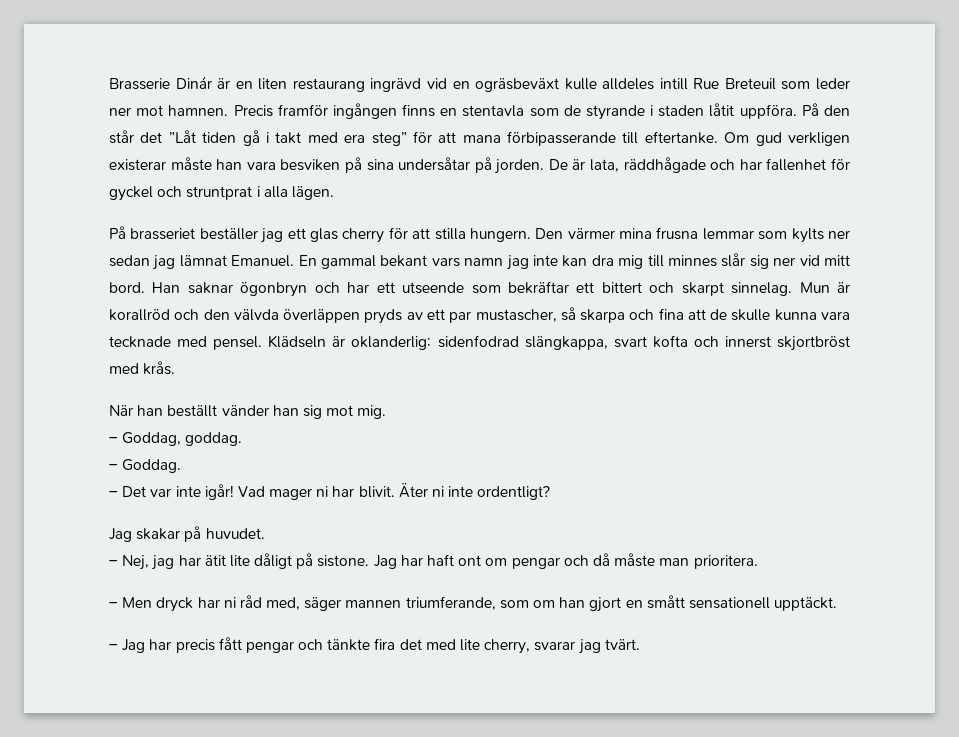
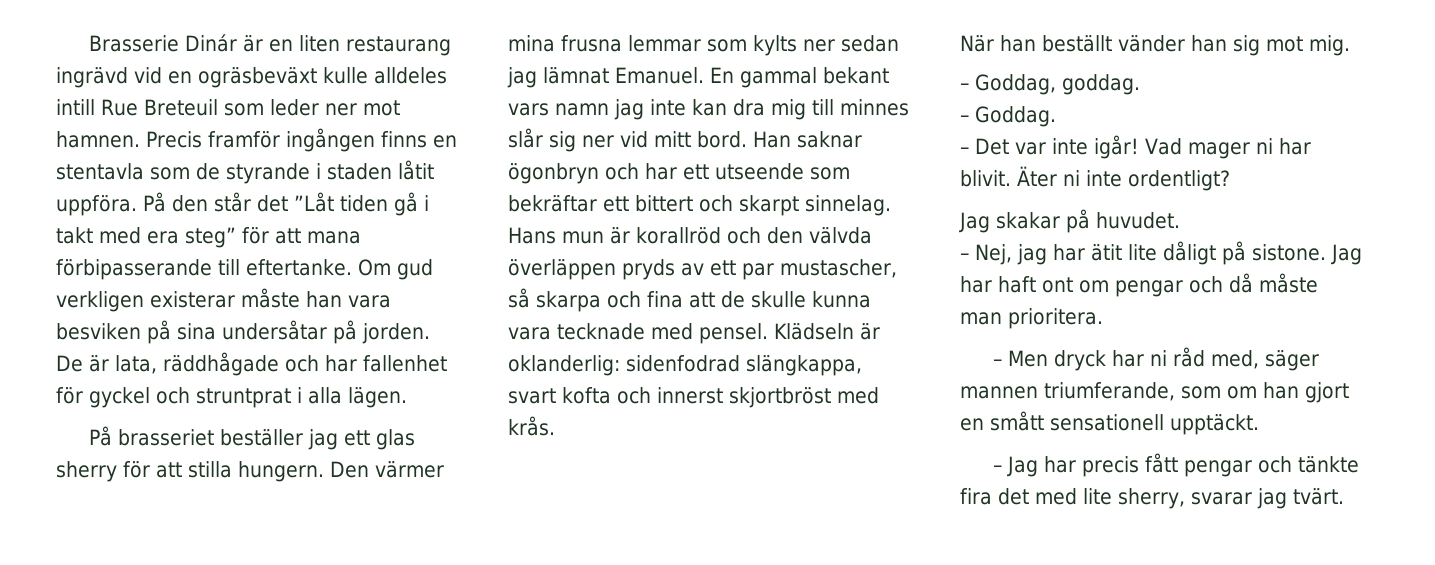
[342,228,385,243] cherry -> [56,461,117,482] sherry
[799,282,830,293] Mun -> [508,227,604,244] Hans mun
[484,639,531,654] cherry, -> [1118,488,1185,509] sherry,

